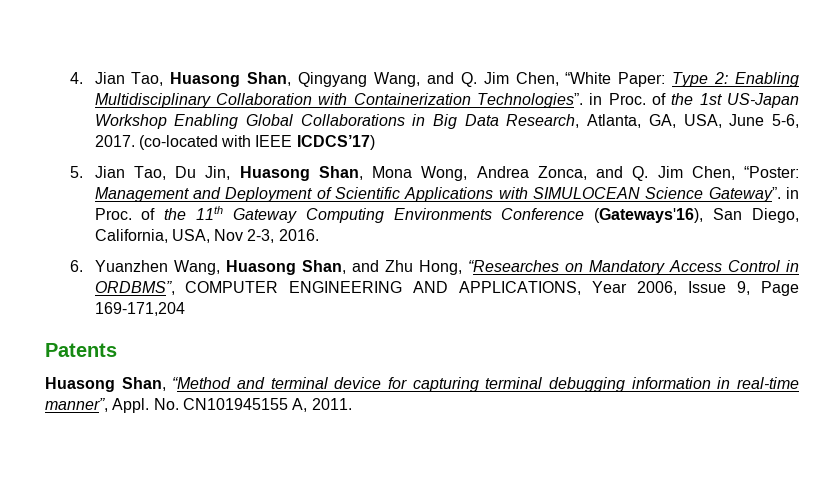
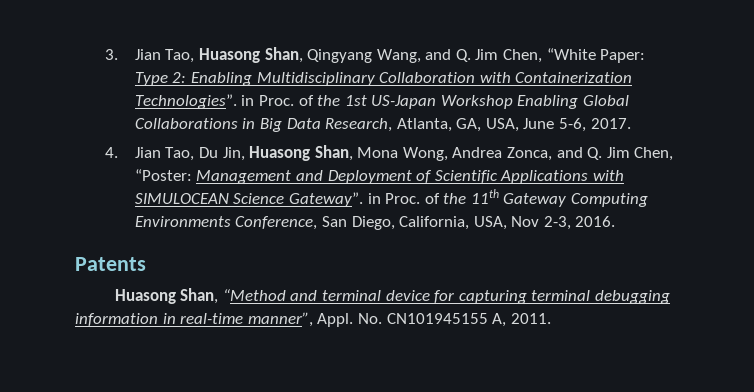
[69,72,83,84] 4. -> [104,49,118,60] 3.
[138,135,375,150] [69,166,83,178] (co-located with IEEE ICDCS’17) // 5. -> [104,147,118,158] // 4.
[501,208,704,223] Conference (Gateways'16), -> [235,216,318,230] Conference,
[69,260,799,275] [94,281,800,296] [94,302,185,316] // 6. Yuanzhen Wang, Huasong Shan, and Zhu Hong, “Researches on Mandatory Access Control in ORDBMS”, COMPUTER ENGINEERING AND APPLICATIONS, Year 2006, Issue 9, Page 169-171,204 -> (616, 221) none

